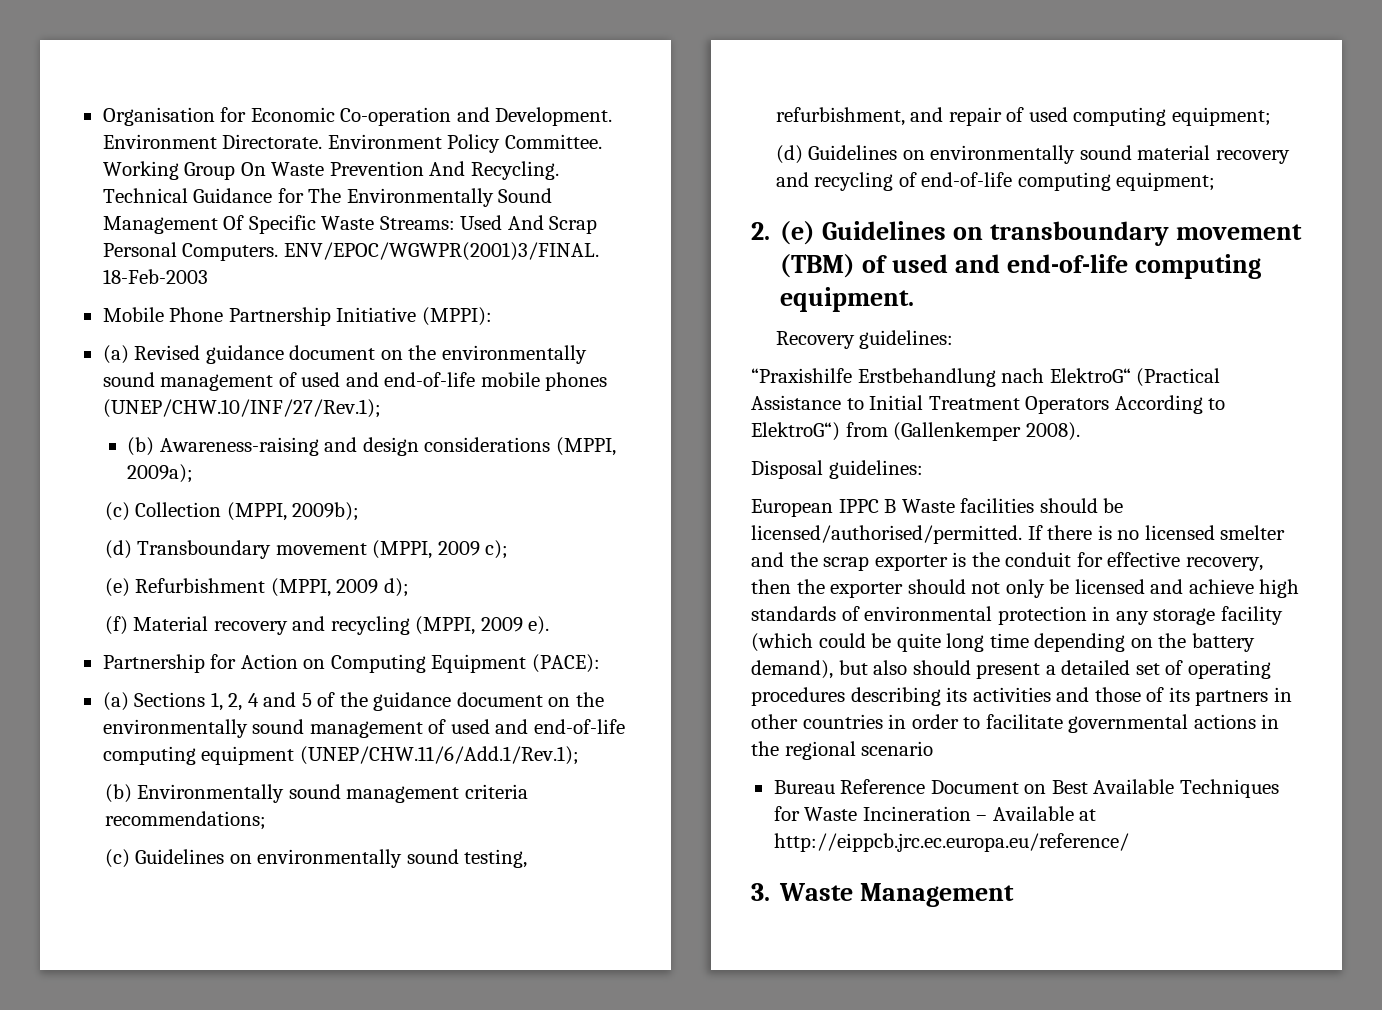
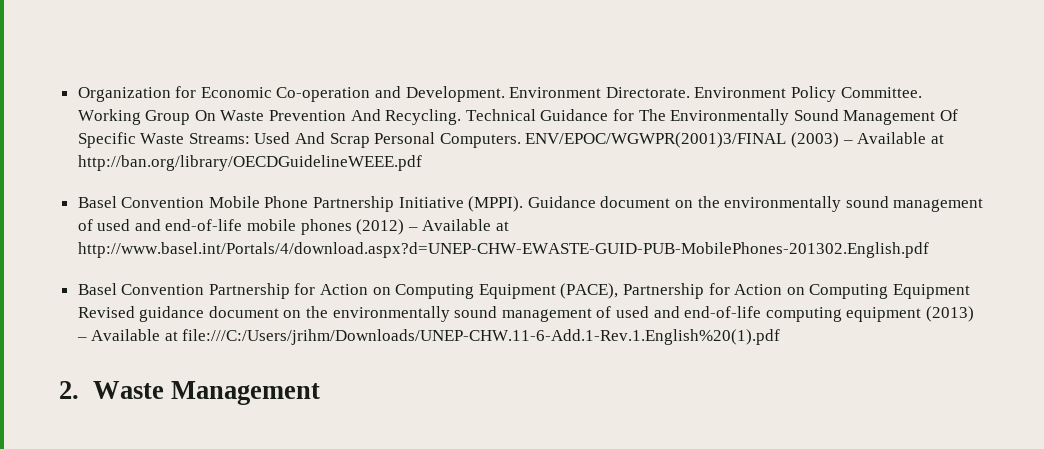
[102,107,215,126] Organisation -> [77,87,171,102] Organization
[283,242,599,261] [102,269,208,284] [102,307,492,326] [102,345,284,364] ENV/EPOC/WGWPR(2001)3/FINAL. 18-Feb-2003 // Mobile Phone Partnership Initiative (MPPI): // (a) Revised guidance -> [525,132,944,148] [77,155,422,171] [77,196,596,212] ENV/EPOC/WGWPR(2001)3/FINAL (2003) – Available at http://ban.org/library/OECDGuidelineWEEE.pdf // Basel Convention Mobile Phone Partnership Initiative (MPPI). Guidance
[102,399,381,418] [127,437,616,456] [127,464,194,483] [104,502,360,521] [104,540,509,559] [104,578,409,597] [104,616,550,635] [102,654,600,673] [102,692,368,711] (UNEP/CHW.10/INF/27/Rev.1); // (b) Awareness-raising and design considerations (MPPI, 2009a); // (c) Collection (MPPI, 2009b); // (d) Transboundary movement (MPPI, 2009 c); // (e) Refurbishment (MPPI, 2009 d); // (f) Material recovery and recycling (MPPI, 2009 e). // Partnership for Action on Computing Equipment (PACE): // (a) Sections 1, 2, 4 and 5 of the -> [356,219,510,235] [77,242,929,258] [77,283,970,299] [77,306,135,318] (2012) – Available at http://www.basel.int/Portals/4/download.aspx?d=UNEP-CHW-EWASTE-GUID-PUB-MobilePhones-201302.English.pdf // Basel Convention Partnership for Action on Computing Equipment (PACE), Partnership for Action on Computing Equipment Revised
[299,746,579,765] [104,784,528,803] [104,811,266,830] [104,849,528,868] [775,107,1271,126] [775,145,1290,164] [775,172,1216,191] [751,221,1303,246] [780,254,1262,279] [780,287,915,312] [775,330,954,349] [751,368,1221,387] [751,395,1226,414] [751,422,1080,441] [751,460,923,479] [751,498,1124,517] [751,525,1286,544] [751,552,1263,571] [751,579,1300,598] [751,606,1283,625] [751,633,1255,652] [751,660,1271,679] [751,687,1292,706] [751,714,1280,733] [751,741,934,760] [773,779,1279,798] [773,806,1097,821] [773,833,1129,852] [751,883,770,901] (UNEP/CHW.11/6/Add.1/Rev.1); // (b) Environmentally sound management criteria recommendations; // (c) Guidelines on environmentally sound testing, refurbishment, and repair of used computing equipment; // (d) Guidelines on environmentally sound material recovery and recycling of end-of-life computing equipment; // 2. (e) Guidelines on transboundary movement (TBM) of used and end-of-life computing equipment. // Recovery guidelines: // “Praxishilfe Erstbehandlung nach ElektroG“ (Practical Assistance to Initial Treatment Operators According to ElektroG“) from (Gallenkemper 2008). // Disposal guidelines: // European IPPC B Waste facilities should be licensed/authorised/permitted. If there is no licensed smelter and the scrap exporter is the conduit for effective recovery, then the exporter should not only be licensed and achieve high standards of environmental protection in any storage facility (which could be quite long time depending on the battery demand), but also should present a detailed set of operating procedures describing its activities and those of its partners in other countries in order to facilitate governmental actions in the regional scenario // Bureau Reference Document on Best Available Techniques for Waste Incineration – Available at http://eippcb.jrc.ec.europa.eu/reference/ // 3. -> [925,306,974,322] [76,329,781,345] [59,381,79,399] (2013) – Available at file:///C:/Users/jrihm/Downloads/UNEP-CHW.11-6-Add.1-Rev.1.English%20(1).pdf // 2.

